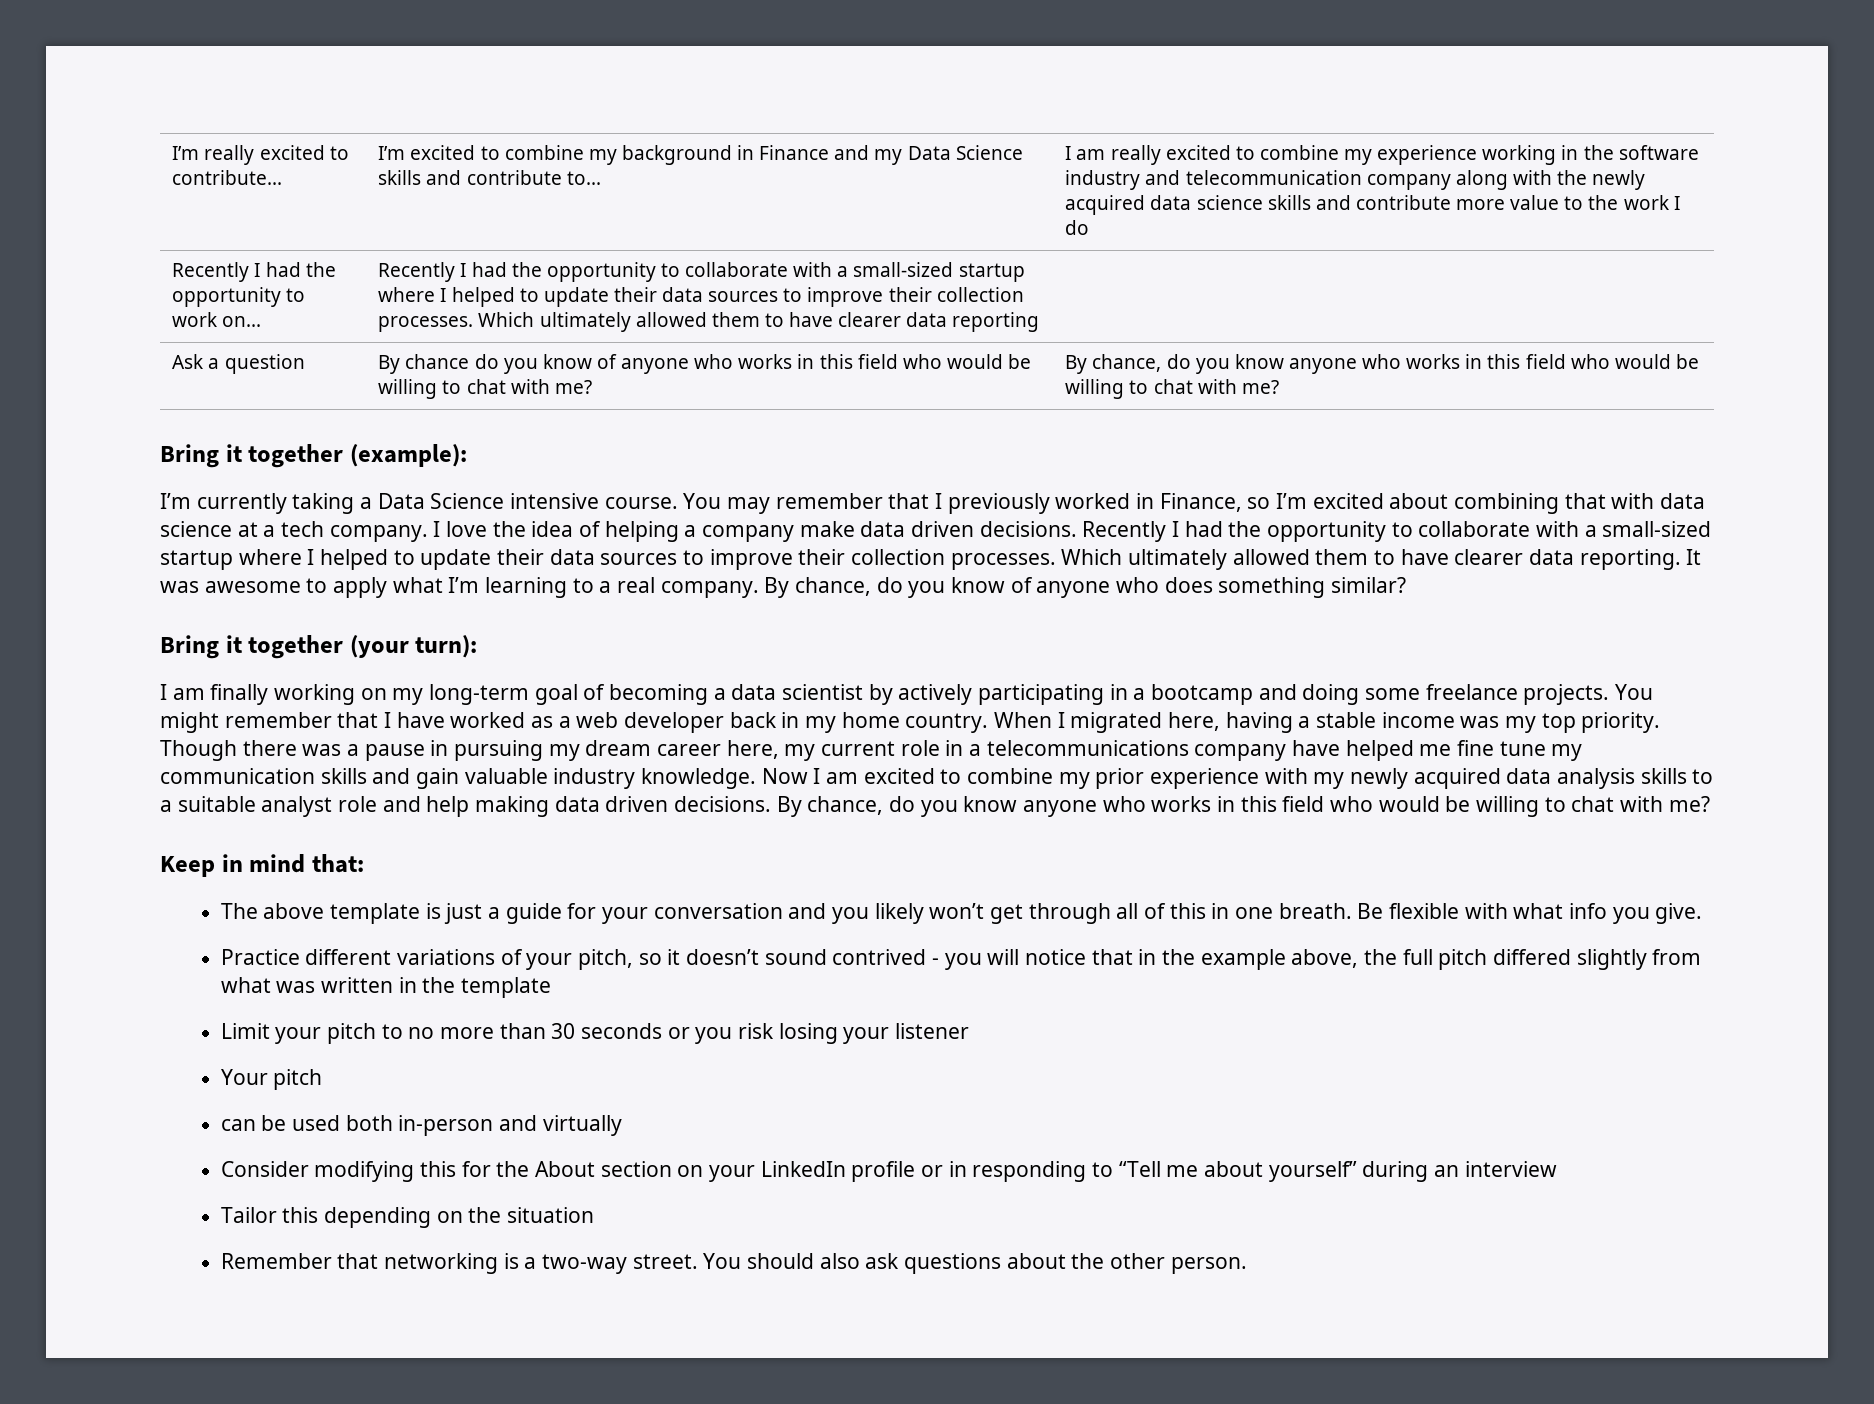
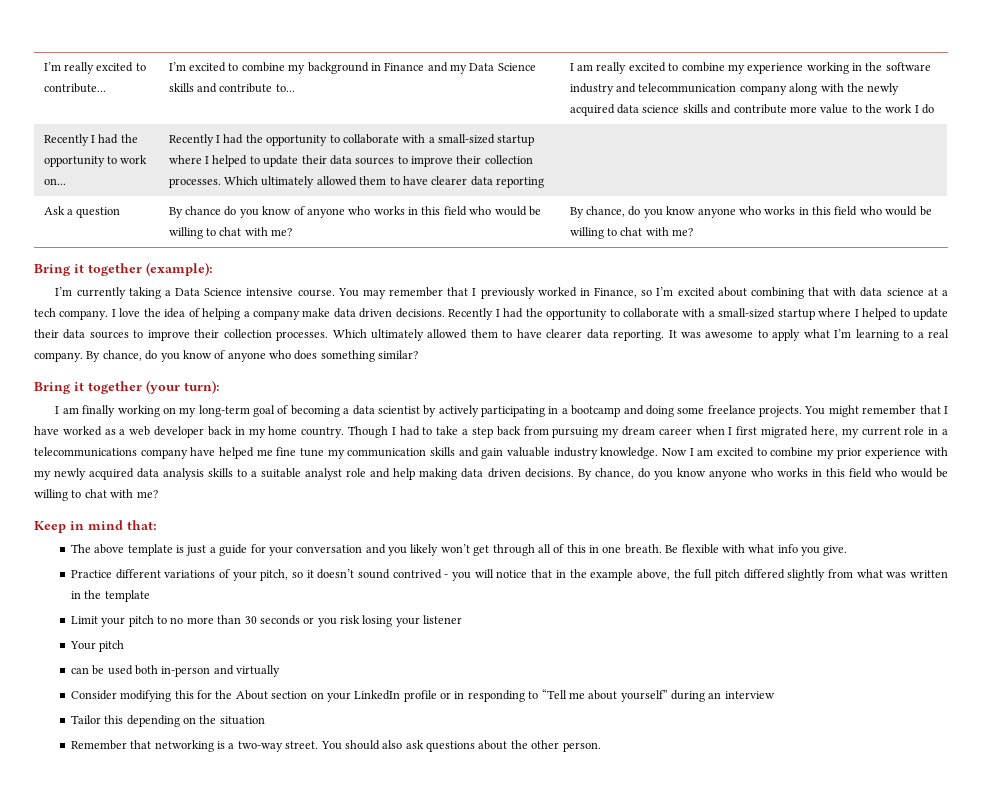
[994,712,1661,733] [160,740,722,761] When I migrated here, having a stable income was my top priority. Though there was a pause in pursuing my dream career -> [347,426,809,438] Though I had to take a step back from pursuing my dream career when I first migrated

